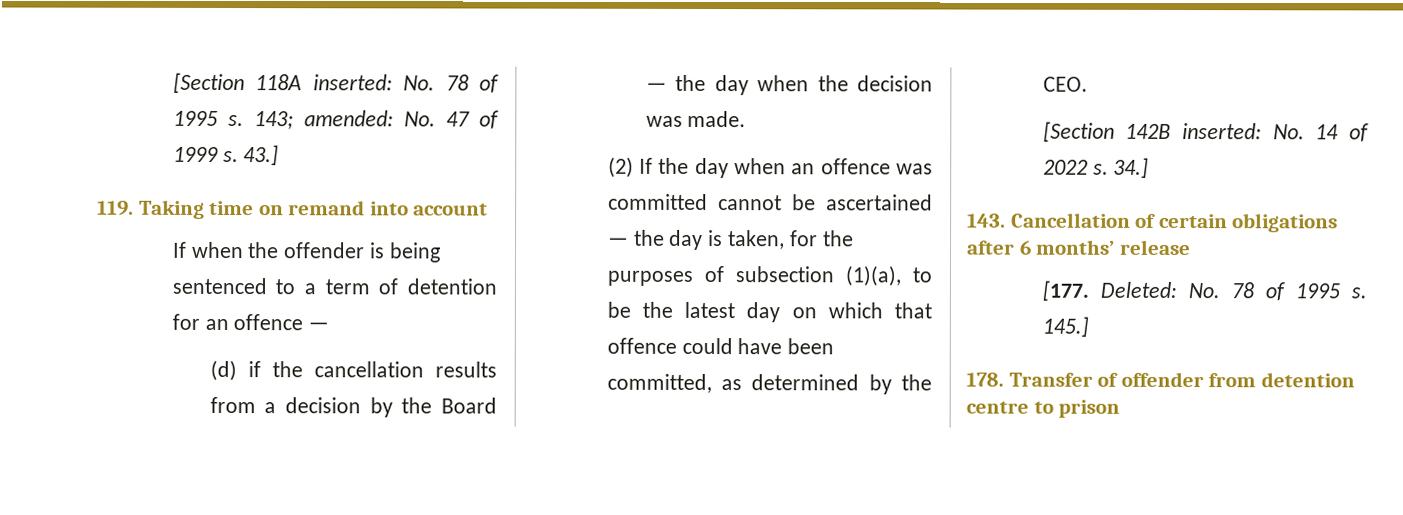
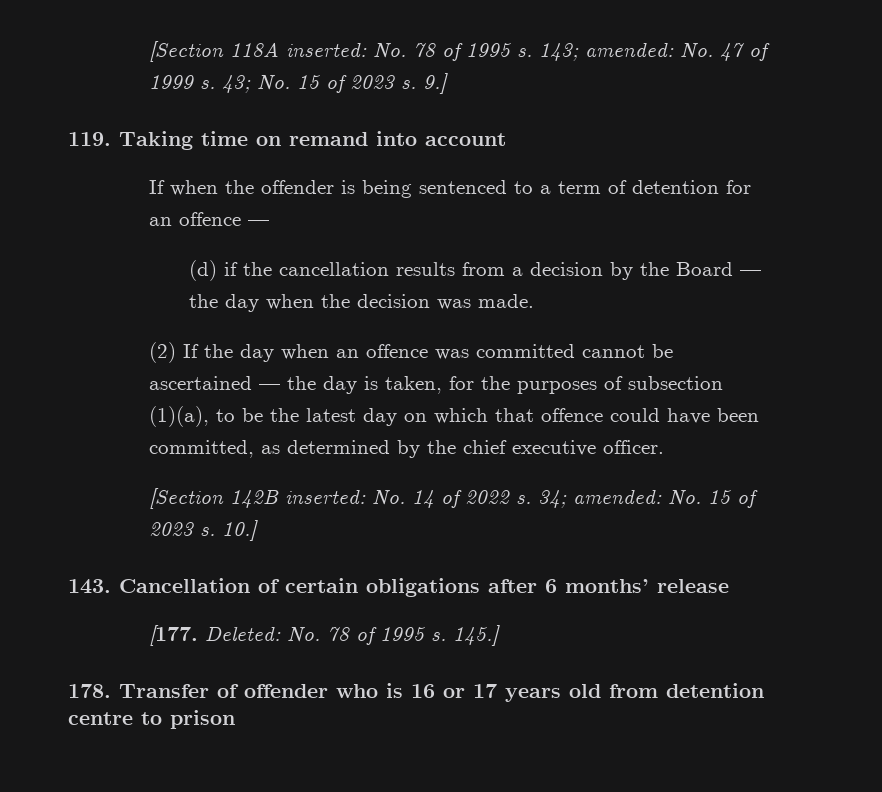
[243,145,280,166] 43.] -> [221,73,448,94] 43; No. 15 of 2023 s. 9.]
[1042,76,1088,92] CEO. -> [462,440,664,456] chief executive officer.
[1113,157,1150,178] 34.] -> [537,489,758,508] [148,520,258,541] 34; amended: No. 15 of 2023 s. 10.]
(1204, 379) none -> [336,683,601,702] who is 16 or 17 years old

